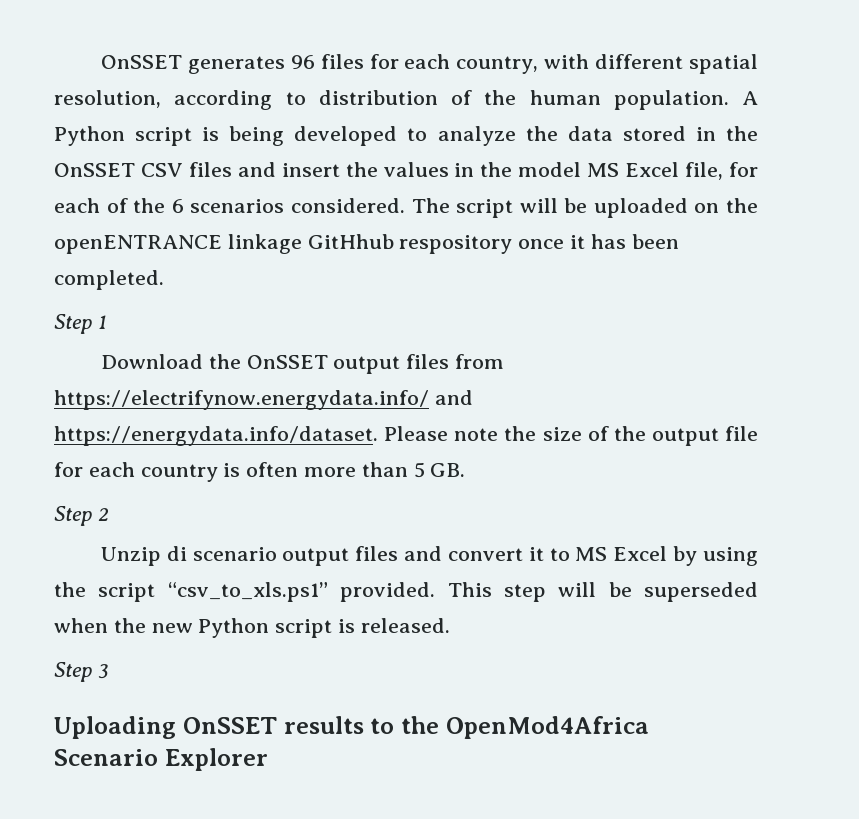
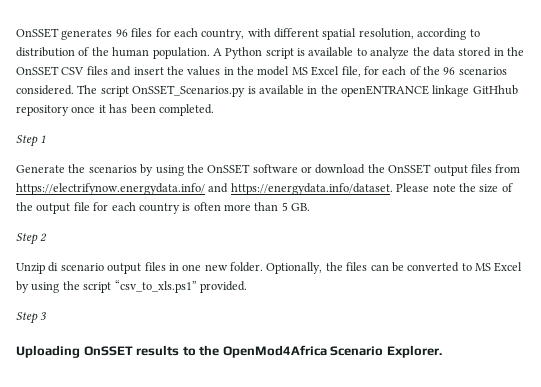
[229,126,398,146] being developed -> [308,47,354,57] available
[171,199,184,213] 6 -> [443,67,456,75] 96
[519,198,720,218] will be uploaded on -> [132,85,318,97] OnSSET_Scenarios.py is available in
[399,235,513,254] respository -> [16,105,69,116] repository
[100,354,203,369] Download -> [16,164,366,176] Generate the scenarios by using the OnSSET software or download
[404,546,544,561] and convert it -> [168,262,460,274] in one new folder. Optionally, the files can be converted
[447,582,758,602] [54,618,450,638] This step will be superseded when the new Python script is released. -> (247, 287) none
[164,748,268,771] Explorer -> [386,345,442,358] Explorer.

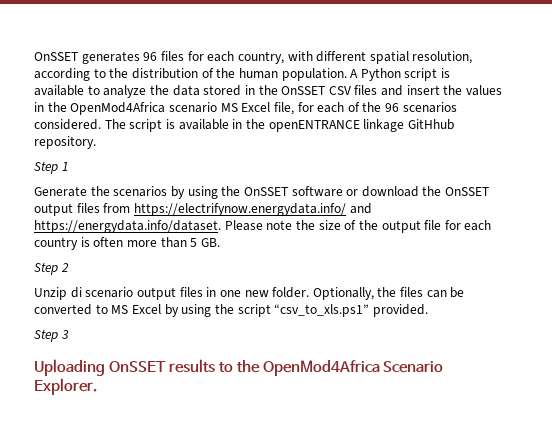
(480, 33) none -> [109,68,129,78] the
[257,66,290,76] model -> [70,102,217,115] OpenMod4Africa scenario
[132,85,246,97] OnSSET_Scenarios.py -> (163, 125) none
[16,104,214,116] repository once it has been completed. -> [34,136,96,149] repository.

